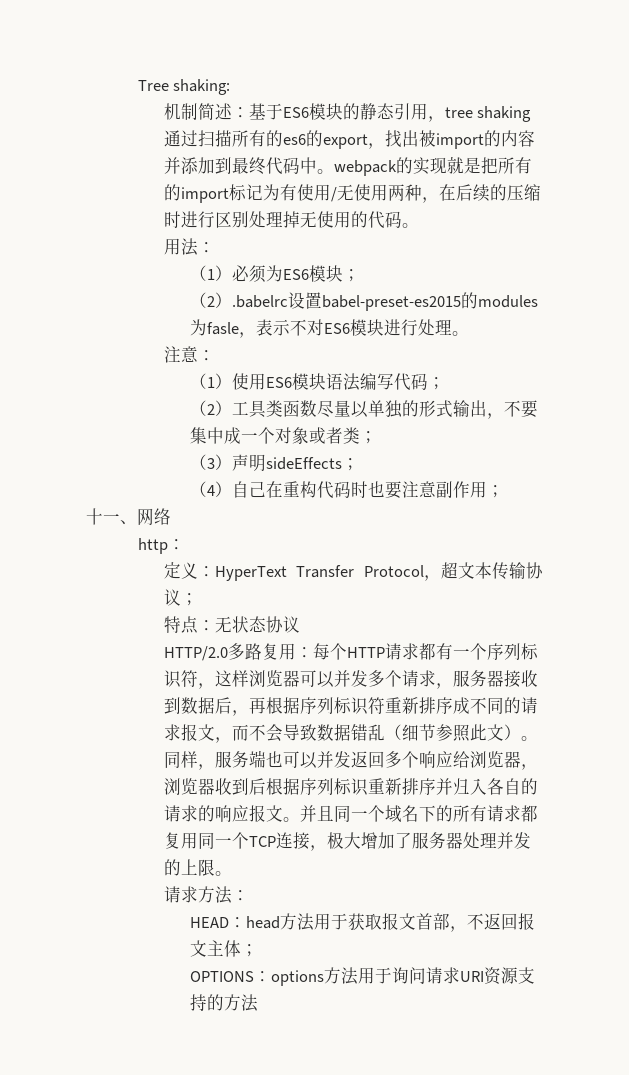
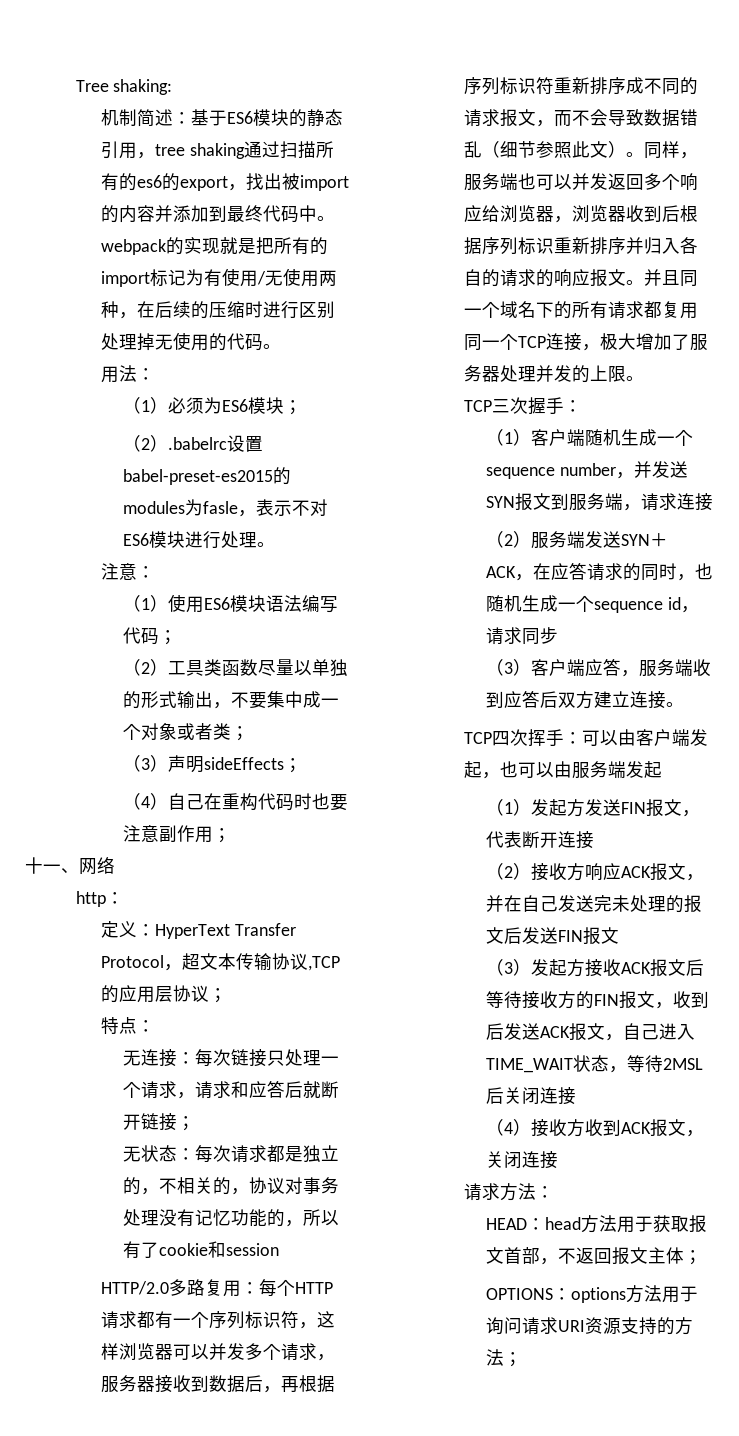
[180,593,198,606] [163,616,300,634] ； // 特点：无状态协议 -> [308,956,341,971] [101,985,228,1003] [101,1017,156,1034] [122,1049,339,1067] [122,1080,339,1099] [122,1113,195,1131] [122,1145,339,1163] [122,1177,339,1195] [122,1209,339,1227] [122,1241,279,1259] ,TCP的应用层协议； // 特点： // 无连接：每次链接只处理一个请求，请求和应答后就断开链接； // 无状态：每次请求都是独立的，不相关的，协议对事务处理没有记忆功能的，所以有了cookie和session
(232, 873) none -> [464,397,583,415] [485,429,693,446] [485,461,688,479] [485,493,713,511] [485,531,668,549] [485,562,713,581] [485,595,699,613] [485,627,558,645] [485,658,711,677] [485,690,684,709] [464,729,709,747] [464,761,663,779] [485,799,700,817] [485,831,594,849] [485,863,704,881] [485,895,702,913] [485,927,619,945] [485,959,704,977] [485,991,709,1009] [485,1023,695,1041] [485,1055,703,1073] [485,1087,576,1105] [485,1119,704,1137] [485,1151,558,1169] // TCP三次握手： // （1）客户端随机生成一个sequence number，并发送SYN报文到服务端，请求连接 // （2）服务端发送SYN＋ACK，在应答请求的同时，也随机生成一个sequence id，请求同步 // （3）客户端应答，服务端收到应答后双方建立连接。 // TCP四次挥手：可以由客户端发起，也可以由服务端发起 // （1）发起方发送FIN报文，代表断开连接 // （2）接收方响应ACK报文，并在自己发送完未处理的报文后发送FIN报文 // （3）发起方接收ACK报文后等待接收方的FIN报文，收到后发送ACK报文，自己进入TIME_WAIT状态，等待2MSL后关闭连接 // （4）接收方收到ACK报文，关闭连接
(258, 1003) none -> [503,1352,522,1367] ；

